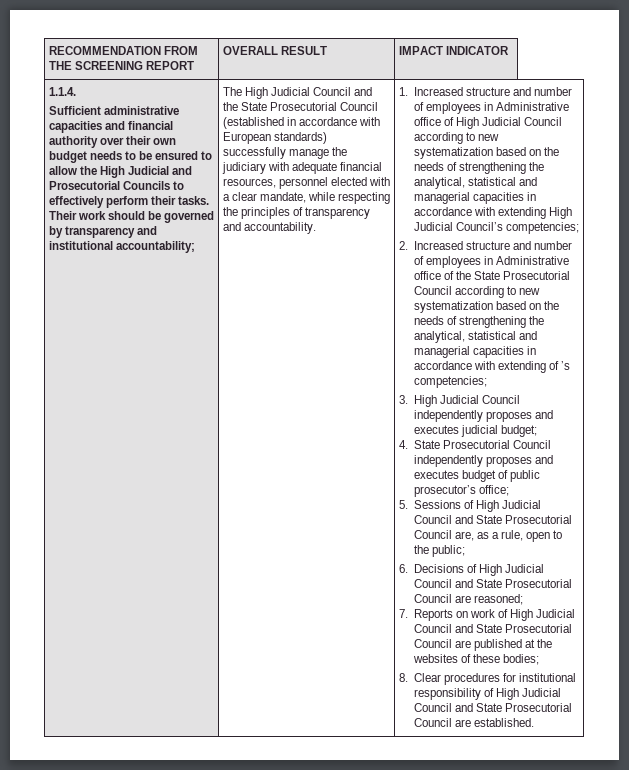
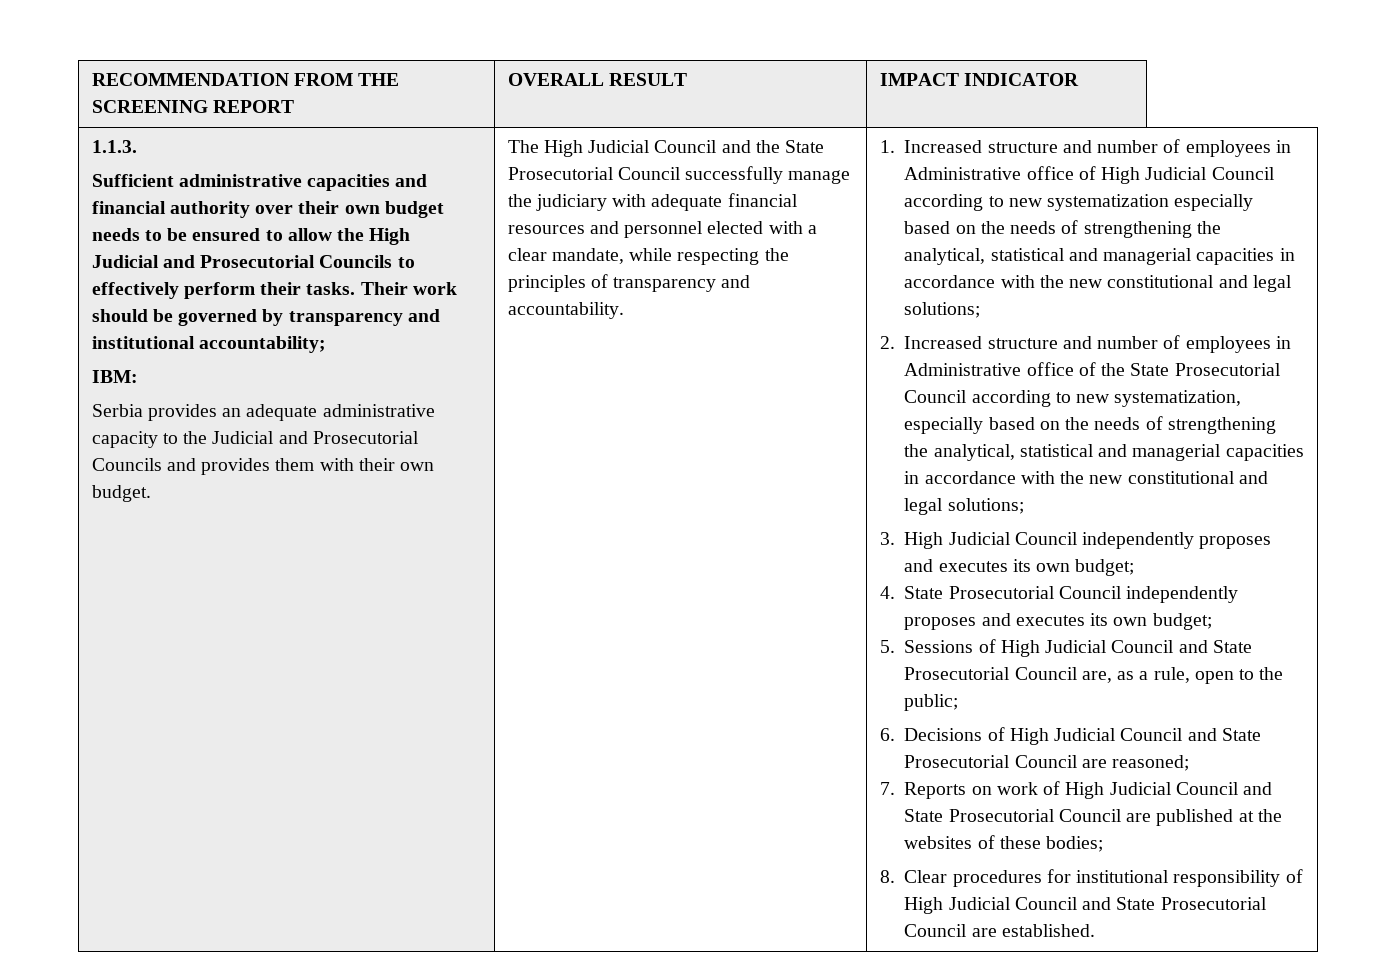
[48,87,76,96] 1.1.4. -> [91,140,137,153] 1.1.3.
(195, 247) none -> [91,370,138,383] [91,404,435,421] [91,431,419,448] [91,458,435,475] [91,485,151,502] // IBM: // Serbia provides an adequate administrative capacity to the Judicial and Prosecutorial Councils and provides them with their own budget.
[222,117,381,129] [222,132,327,144] (established in accordance with European standards) -> (681, 173) none
[222,178,276,188] resources, -> [507,221,619,234] resources and
(493, 153) none -> [1174,194,1254,211] especially
[497,207,572,219] [413,222,579,234] extending High Judicial Council’s competencies; -> [1039,275,1292,292] [904,302,981,318] the new constitutional and legal solutions;
[413,301,493,313] systematization -> [1114,390,1242,407] [904,417,984,434] systematization, especially
[497,361,570,373] [413,376,487,388] extending of ’s competencies; -> [1060,471,1268,484] [904,498,1024,515] the new constitutional and legal solutions;
[460,425,498,437] judicial -> [1012,559,1071,572] its own
[461,470,540,482] [413,485,509,497] budget of public prosecutor’s office; -> [1090,613,1212,630] its own budget;

